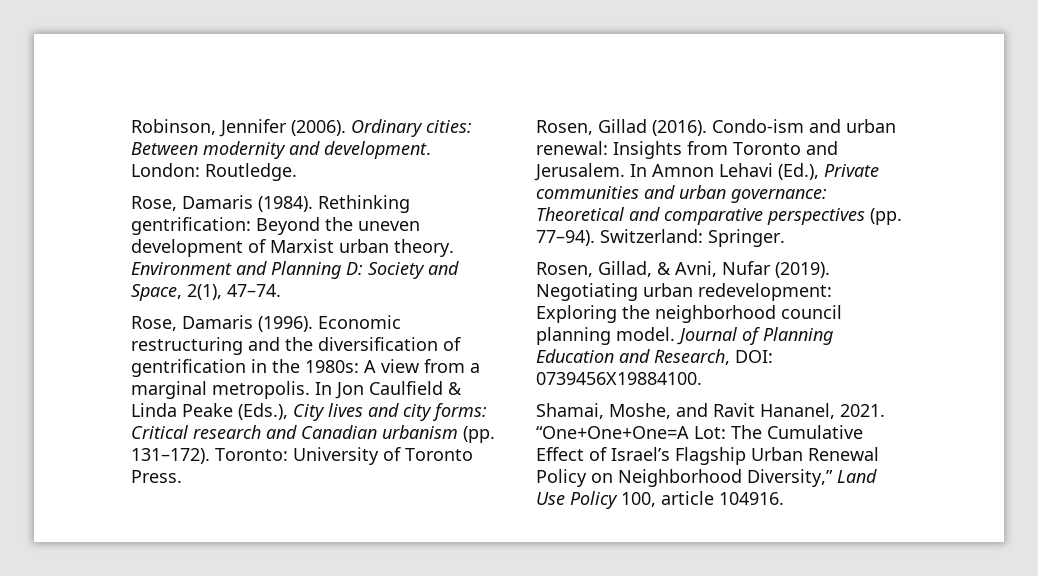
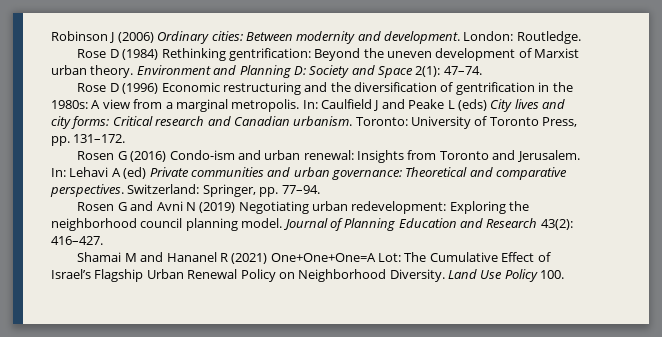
[131,119,346,137] Robinson, Jennifer (2006). -> [51,31,154,43] Robinson J (2006)
[131,195,313,212] Rose, Damaris (1984). -> [77,49,159,60] Rose D (1984)
[131,284,222,301] Space, 2(1), -> [378,66,441,78] Space 2(1):
[131,315,313,332] Rose, Damaris (1996). -> [77,83,159,94] Rose D (1996)
[315,381,462,399] [131,403,288,420] In Jon Caulfield & Linda Peake (Eds.), -> [302,99,487,111] In: Caulfield J and Peake L (eds)
[382,425,495,443] [131,448,210,464] urbanism (pp. 131–172). -> [293,116,353,126] urbanism.
[131,470,182,483] [536,119,707,136] Press. // Rosen, Gillad (2016). -> [542,117,578,127] [51,134,126,146] [77,151,167,162] Press, pp. 131–172. // Rosen G (2016)
[630,163,819,180] In Amnon Lehavi (Ed.), -> [51,167,147,179] In: Lehavi A (ed)
[767,208,902,225] [536,229,785,247] [536,261,830,278] perspectives (pp. 77–94). Switzerland: Springer. // Rosen, Gillad, & Avni, Nufar (2019). -> [50,184,320,197] [77,201,236,213] perspectives. Switzerland: Springer, pp. 77–94. // Rosen G and Avni N (2019)
[654,349,773,365] [536,372,702,385] [536,403,885,419] [536,426,689,439] Research, DOI: 0739456X19884100. // Shamai, Moshe, and Ravit Hananel, 2021. “One+One+One=A -> [486,218,573,230] [51,236,103,245] [77,252,376,264] Research 43(2): 416–427. // Shamai M and Hananel R (2021) One+One+One=A
[747,469,833,487] Diversity,” -> [389,269,445,282] Diversity.
[621,491,784,507] 100, article 104916. -> [540,270,565,279] 100.

